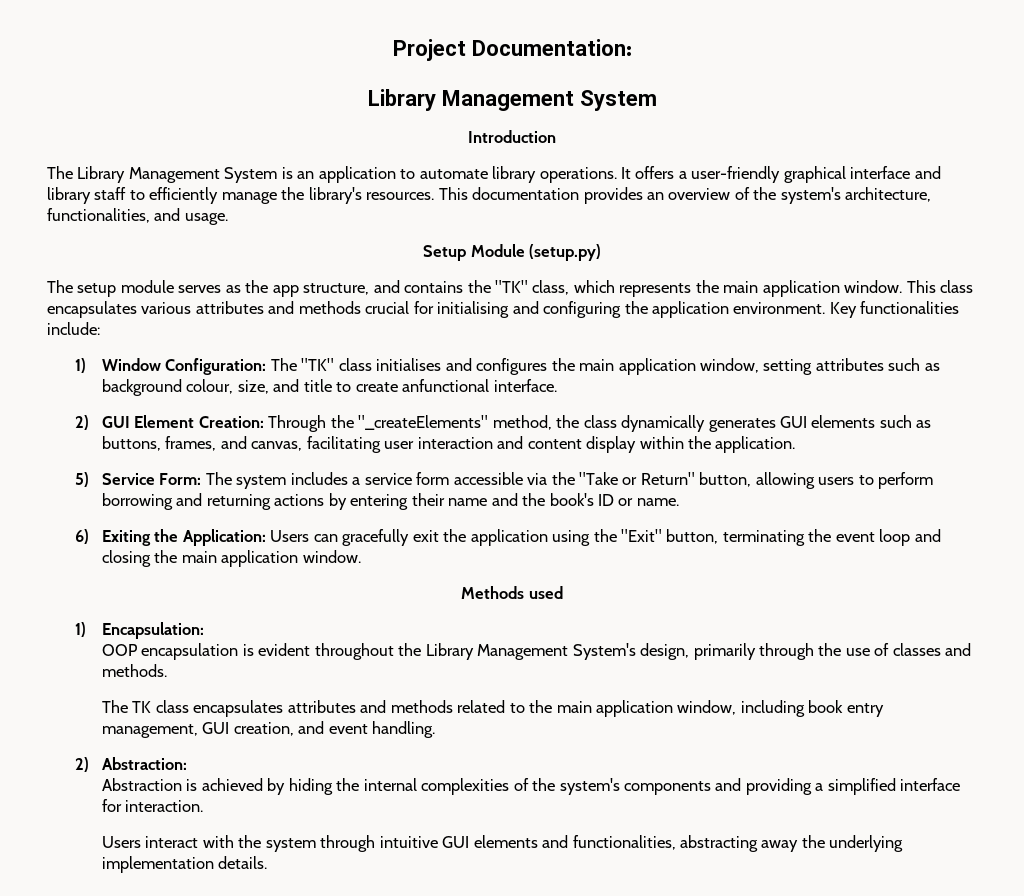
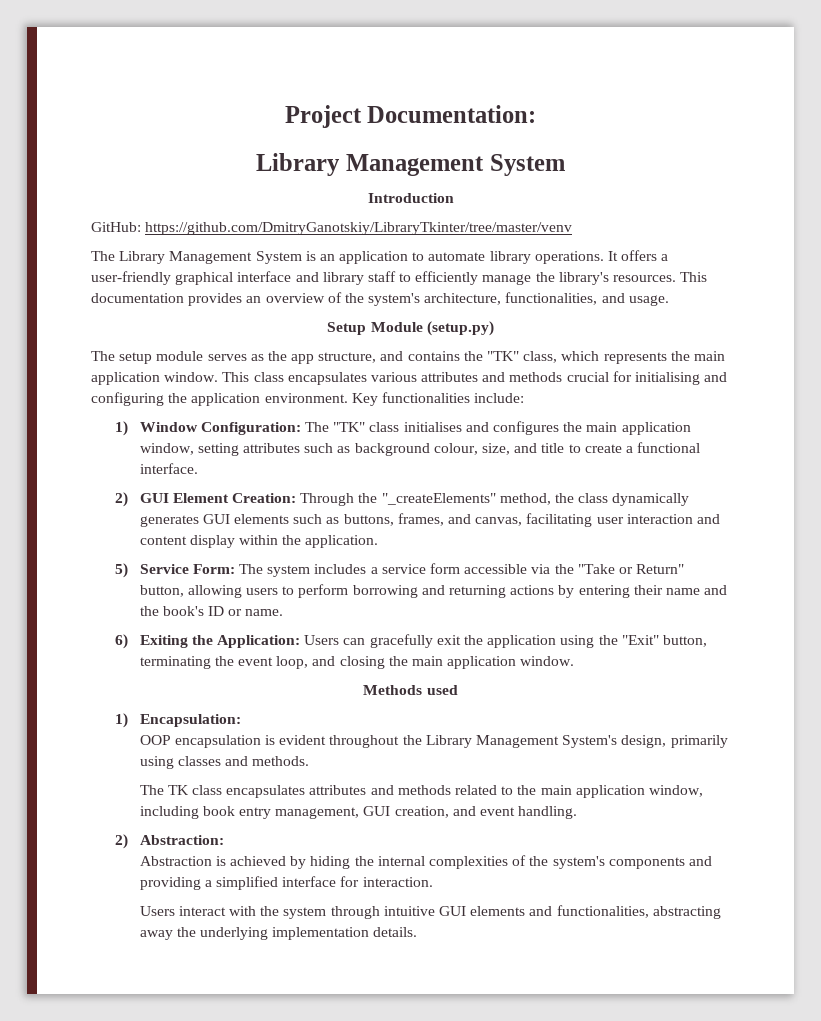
(556, 136) none -> [91,222,573,235] // GitHub: https://github.com/DmitryGanotskiy/LibraryTkinter/tree/master/venv
[402,379,490,392] anfunctional -> [625,442,701,453] a functional
[879,529,911,546] loop -> [276,656,309,669] loop,
[758,643,890,660] through the use of -> [139,756,174,769] using

